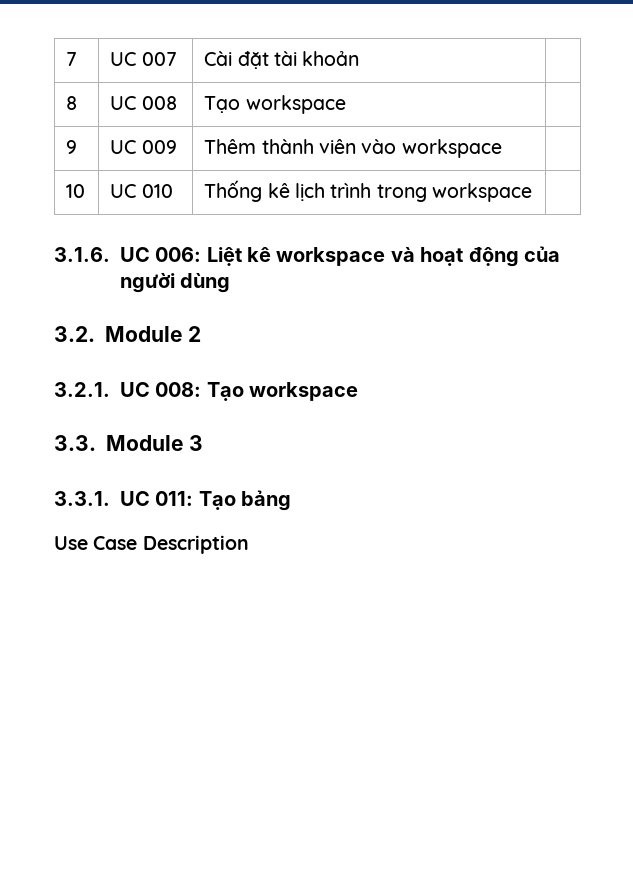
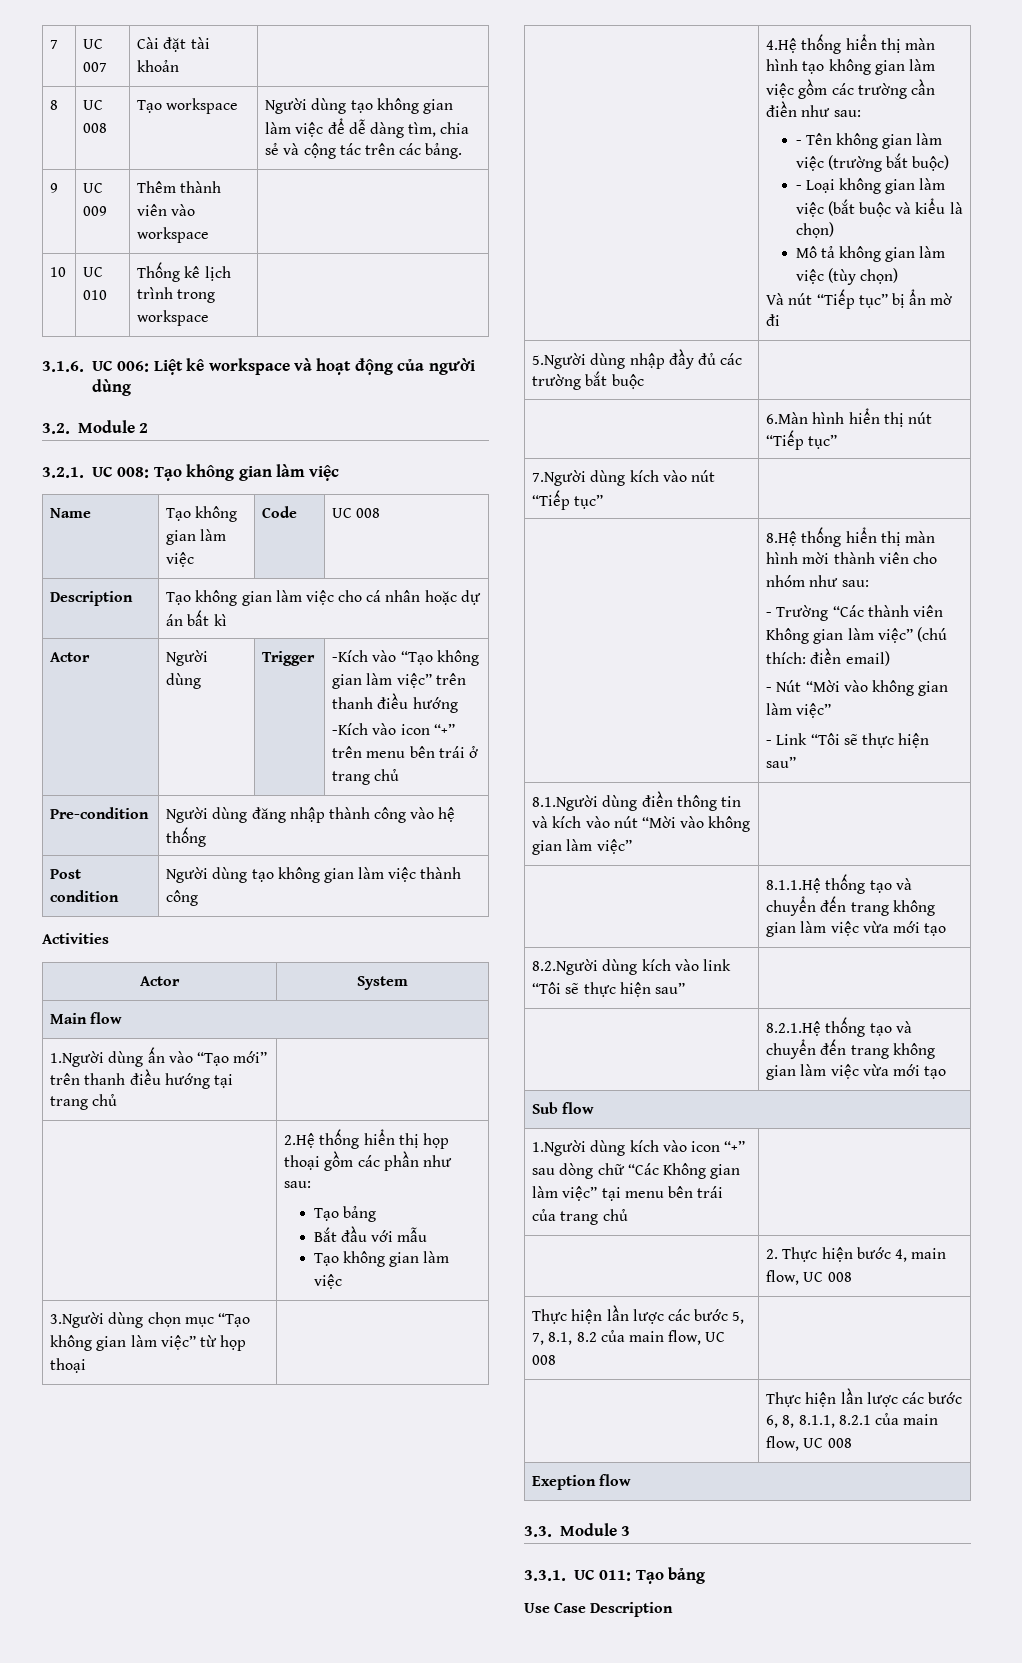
(346, 104) none -> [265,98,453,114] [265,118,470,138] [265,143,463,159] Người dùng tạo không gian làm việc để dễ dàng tìm, chia sẻ và cộng tác trên các bảng.
[248,382,358,401] workspace -> [186,464,340,481] [50,508,92,518] [166,506,238,522] [166,529,227,545] [166,552,195,567] [262,506,298,518] [332,508,381,518] [50,591,134,606] [166,590,481,606] [166,610,227,626] [50,652,91,662] [166,650,209,666] [166,673,202,689] [262,651,316,666] [332,650,479,666] [332,673,466,689] [332,693,458,713] [332,723,455,735] [332,746,478,758] [332,769,400,785] [50,807,150,819] [166,807,456,823] [166,827,207,847] [50,869,82,879] [50,890,120,902] [166,867,462,883] [166,890,199,906] [42,933,109,944] [140,976,180,986] [357,976,408,990] [50,1012,123,1024] [50,1047,268,1067] [50,1069,233,1089] [50,1094,118,1110] [284,1129,449,1149] [284,1151,452,1171] [284,1181,312,1188] [313,1206,376,1222] [313,1226,428,1242] [313,1251,450,1267] [313,1274,342,1289] [50,1312,250,1328] [50,1335,247,1351] [50,1358,87,1373] [766,34,935,54] [766,59,935,75] [766,79,935,99] [766,101,861,117] [795,133,943,149] [795,153,950,172] [795,178,946,194] [795,198,963,217] [795,222,834,238] [795,246,946,262] [795,268,899,285] [766,289,953,309] [766,314,781,326] [532,349,743,369] [532,371,644,390] [766,408,932,427] [766,430,838,450] [532,470,715,486] [532,490,604,510] [766,527,935,547] [766,552,937,564] [766,575,869,587] [766,605,943,621] [766,627,947,644] [766,648,890,666] [766,680,949,696] [766,703,832,718] [766,733,930,748] [766,756,797,768] [532,791,741,811] [532,816,751,832] [532,839,632,855] [766,874,912,894] [766,896,935,916] [766,921,947,937] [532,959,731,975] [532,982,685,997] [766,1017,912,1037] [766,1039,935,1059] [766,1064,947,1080] [532,1102,595,1114] [532,1140,746,1156] [532,1163,741,1179] [532,1186,724,1201] [532,1209,628,1225] [766,1247,947,1262] [766,1270,852,1285] [532,1305,745,1324] [532,1330,726,1345] [532,1355,557,1365] [766,1388,963,1407] [766,1413,939,1428] [766,1436,852,1451] [532,1474,632,1490] không gian làm việc // Name | Tạo không gian làm việc | Code | UC 008 // Description | Tạo không gian làm việc cho cá nhân hoặc dự án bất kì // Actor | Người dùng | Trigger | -Kích vào “Tạo không gian làm việc” trên thanh điều hướng // -Kích vào icon “+” trên menu bên trái ở trang chủ // Pre-condition | Người dùng đăng nhập thành công vào hệ thống // Post condition | Người dùng tạo không gian làm việc thành công // Activities // Actor | System // Main flow // 1.Người dùng ấn vào “Tạo mới” trên thanh điều hướng tại trang chủ | // | 2.Hệ thống hiển thị họp thoại gồm các phần như sau: // Tạo bảng // Bắt đầu với mẫu // Tạo không gian làm việc // 3.Người dùng chọn mục “Tạo không gian làm việc” từ họp thoại | // | 4.Hệ thống hiển thị màn hình tạo không gian làm việc gồm các trường cần điền như sau: // - Tên không gian làm việc (trường bắt buộc) // - Loại không gian làm việc (bắt buộc và kiểu là chọn) // Mô tả không gian làm việc (tùy chọn) // Và nút “Tiếp tục” bị ẩn mờ đi // 5.Người dùng nhập đầy đủ các trường bắt buộc | // | 6.Màn hình hiển thị nút “Tiếp tục” // 7.Người dùng kích vào nút “Tiếp tục” | // | 8.Hệ thống hiển thị màn hình mời thành viên cho nhóm như sau: // - Trường “Các thành viên Không gian làm việc” (chú thích: điền email) // - Nút “Mời vào không gian làm việc” // - Link “Tôi sẽ thực hiện sau” // 8.1.Người dùng điền thông tin và kích vào nút “Mời vào không gian làm việc” | // | 8.1.1.Hệ thống tạo và chuyển đến trang không gian làm việc vừa mới tạo // 8.2.Người dùng kích vào link “Tôi sẽ thực hiện sau” | // | 8.2.1.Hệ thống tạo và chuyển đến trang không gian làm việc vừa mới tạo // Sub flow // 1.Người dùng kích vào icon “+” sau dòng chữ “Các Không gian làm việc” tại menu bên trái của trang chủ | // | 2. Thực hiện bước 4, main flow, UC 008 // Thực hiện lần lược các bước 5, 7, 8.1, 8.2 của main flow, UC 008 | // | Thực hiện lần lược các bước 6, 8, 8.1.1, 8.2.1 của main flow, UC 008 // Exeption flow

